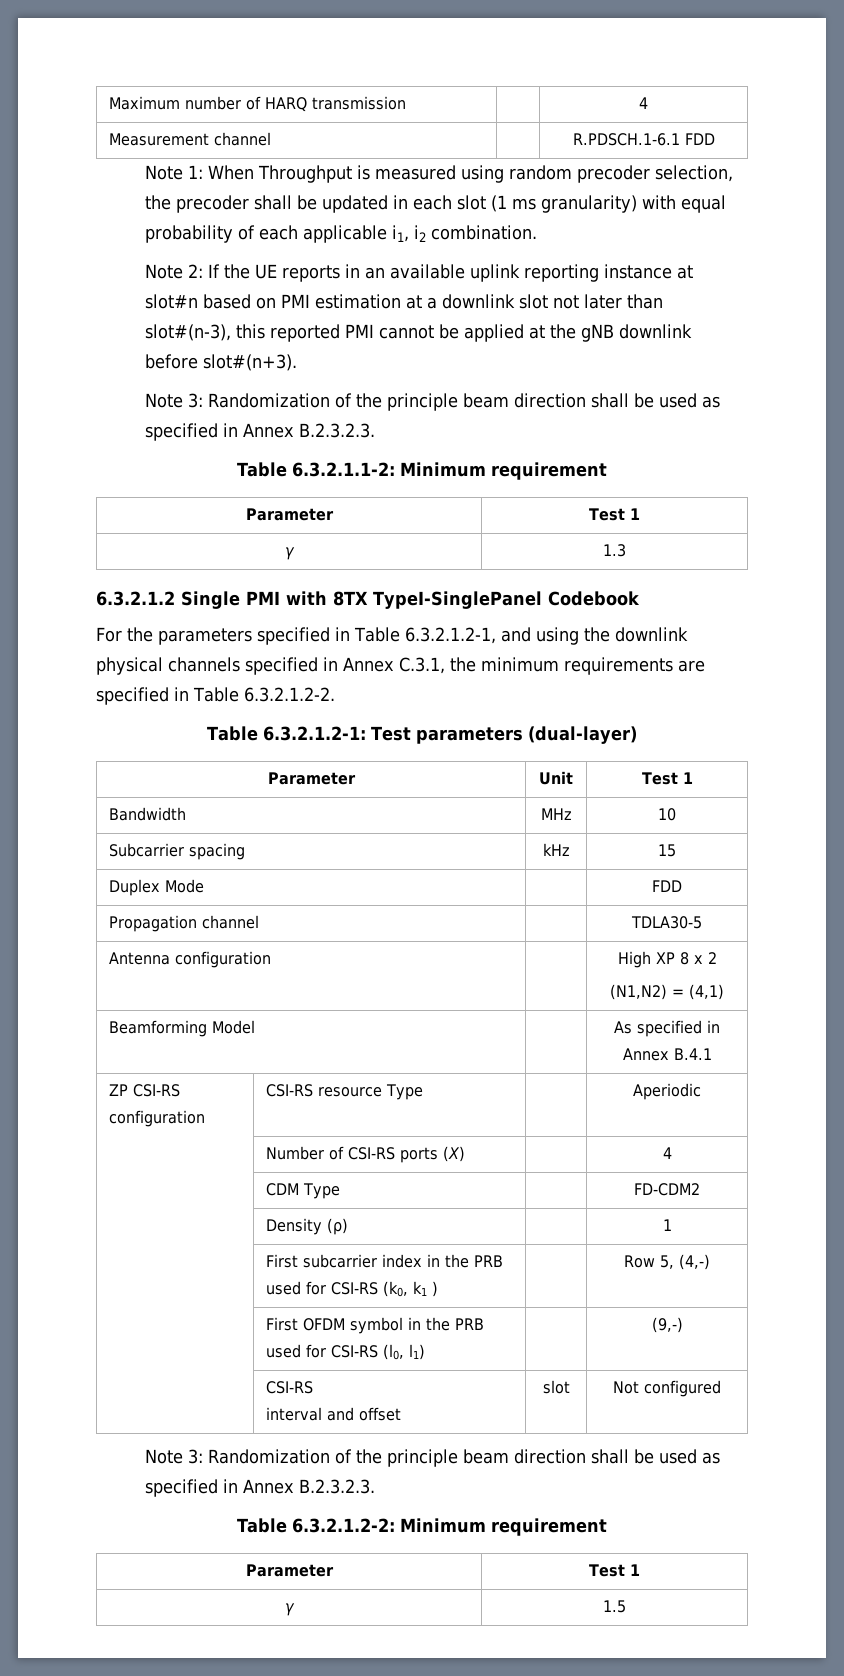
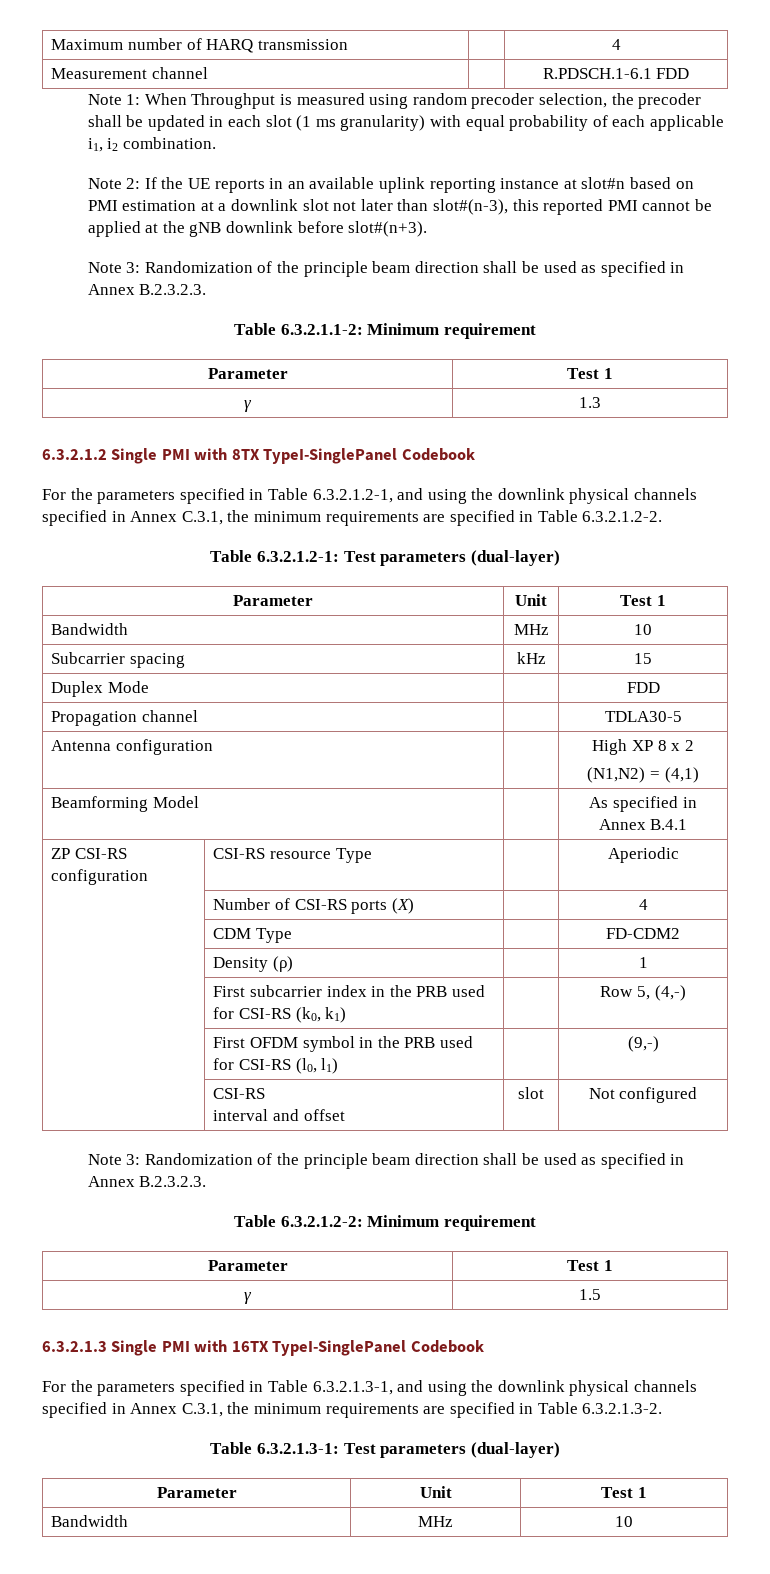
[413,1281,439,1297] k1 ) -> [325,1007,347,1023] k1)
(626, 1606) none -> [42,1340,484,1356] [42,1380,698,1396] [42,1402,663,1418] [210,1442,560,1458] [156,1487,237,1498] [419,1486,452,1498] [601,1487,647,1498] [51,1515,129,1527] [418,1516,453,1527] [615,1516,633,1527] // 6.3.2.1.3 Single PMI with 16TX TypeI-SinglePanel Codebook // For the parameters specified in Table 6.3.2.1.3-1, and using the downlink physical channels specified in Annex C.3.1, the minimum requirements are specified in Table 6.3.2.1.3-2. // Table 6.3.2.1.3-1: Test parameters (dual-layer) // Parameter | Unit | Test 1 // Bandwidth | MHz | 10

